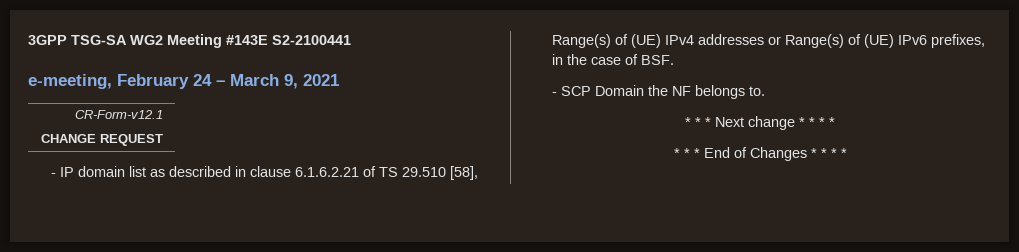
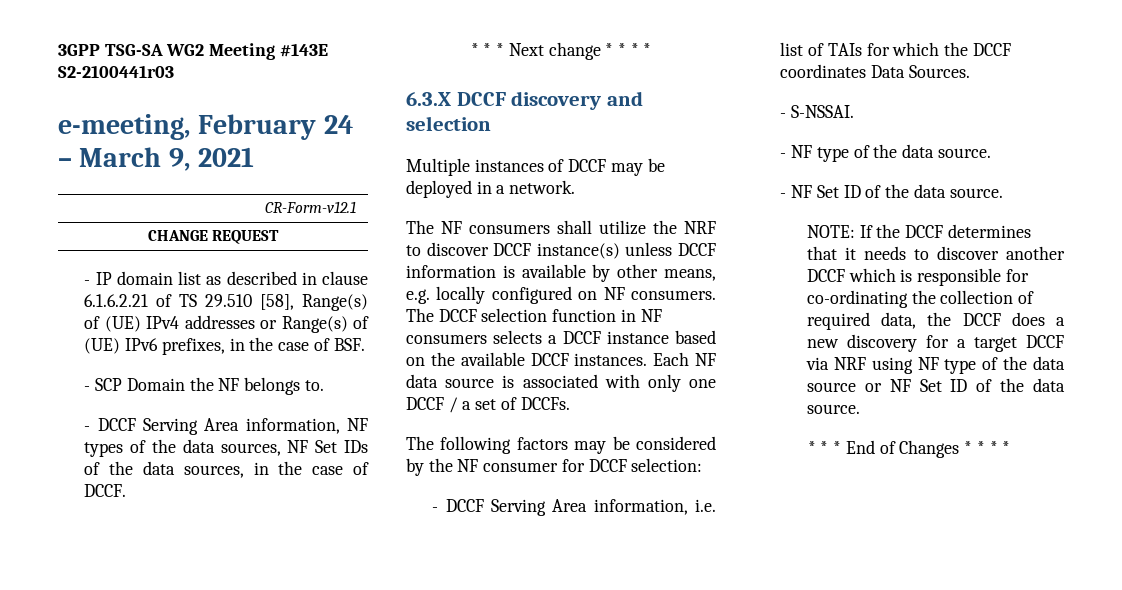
[272,35,351,45] S2-2100441 -> [58,65,174,78] S2-2100441r03
(765, 91) none -> [84,418,368,435] [84,439,368,457] [84,461,369,478] [84,484,127,497] // - DCCF Serving Area information, NF types of the data sources, NF Set IDs of the data sources, in the case of DCCF.
(835, 122) none -> [406,91,643,110] [406,116,491,131] [406,158,665,176] [406,180,576,198] [406,220,716,235] [406,242,716,259] [406,264,716,282] [406,286,716,304] [406,308,662,322] [406,330,716,344] [406,352,716,366] [406,374,716,392] [406,397,570,413] [406,436,716,454] [406,458,703,476] [432,499,716,516] [780,42,1011,56] [780,64,970,78] [780,105,855,118] [780,144,991,162] [780,184,1003,198] [806,224,1031,238] [806,246,1065,260] [806,268,1029,286] [806,290,1035,308] [806,312,1065,330] [806,334,1064,352] [805,356,1065,374] [806,378,1065,392] [806,404,860,414] // 6.3.X DCCF discovery and selection // Multiple instances of DCCF may be deployed in a network. // The NF consumers shall utilize the NRF to discover DCCF instance(s) unless DCCF information is available by other means, e.g. locally configured on NF consumers. The DCCF selection function in NF consumers selects a DCCF instance based on the available DCCF instances. Each NF data source is associated with only one DCCF / a set of DCCFs. // The following factors may be considered by the NF consumer for DCCF selection: // - DCCF Serving Area information, i.e. list of TAIs for which the DCCF coordinates Data Sources. // - S-NSSAI. // - NF type of the data source. // - NF Set ID of the data source. // NOTE: If the DCCF determines that it needs to discover another DCCF which is responsible for co-ordinating the collection of required data, the DCCF does a new discovery for a target DCCF via NRF using NF type of the data source or NF Set ID of the data source.

